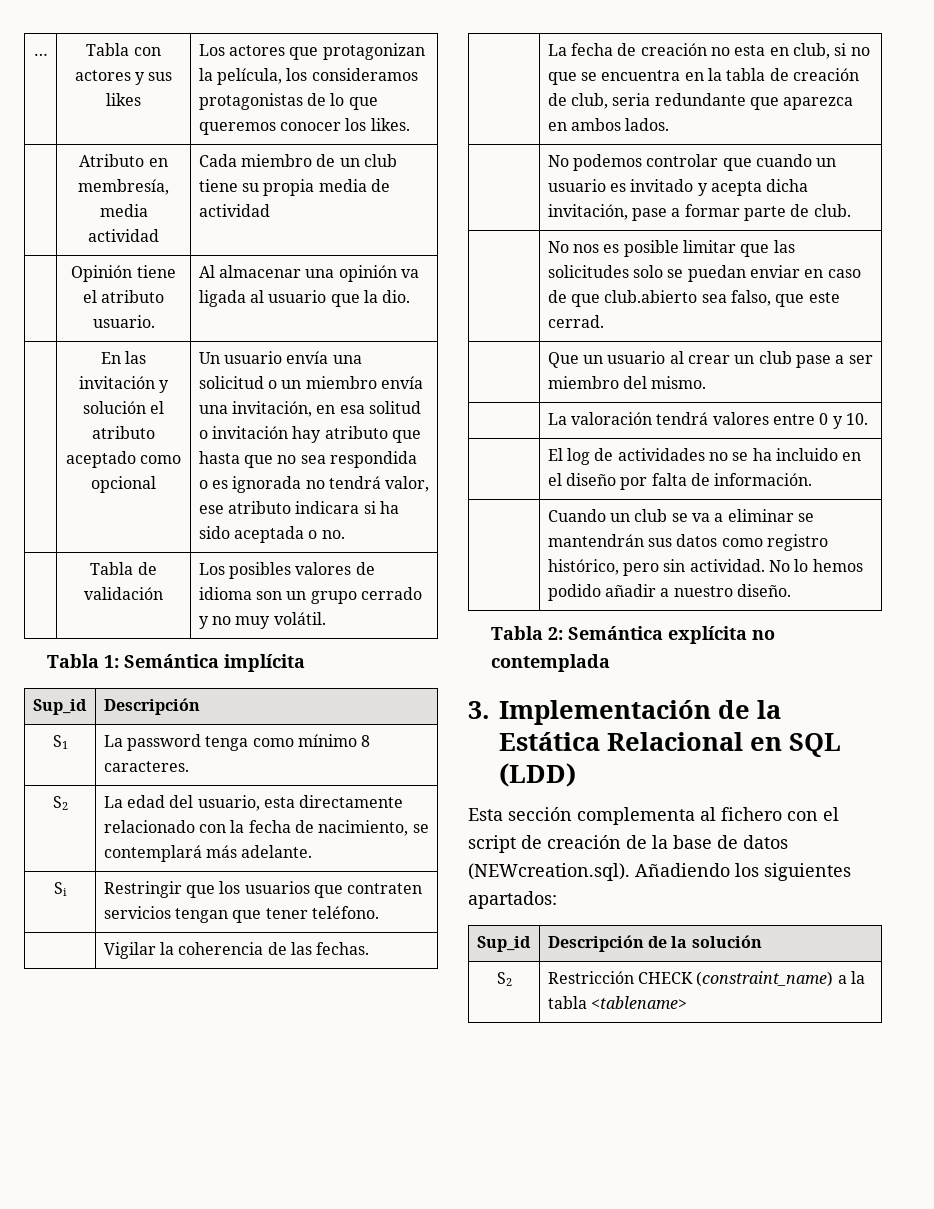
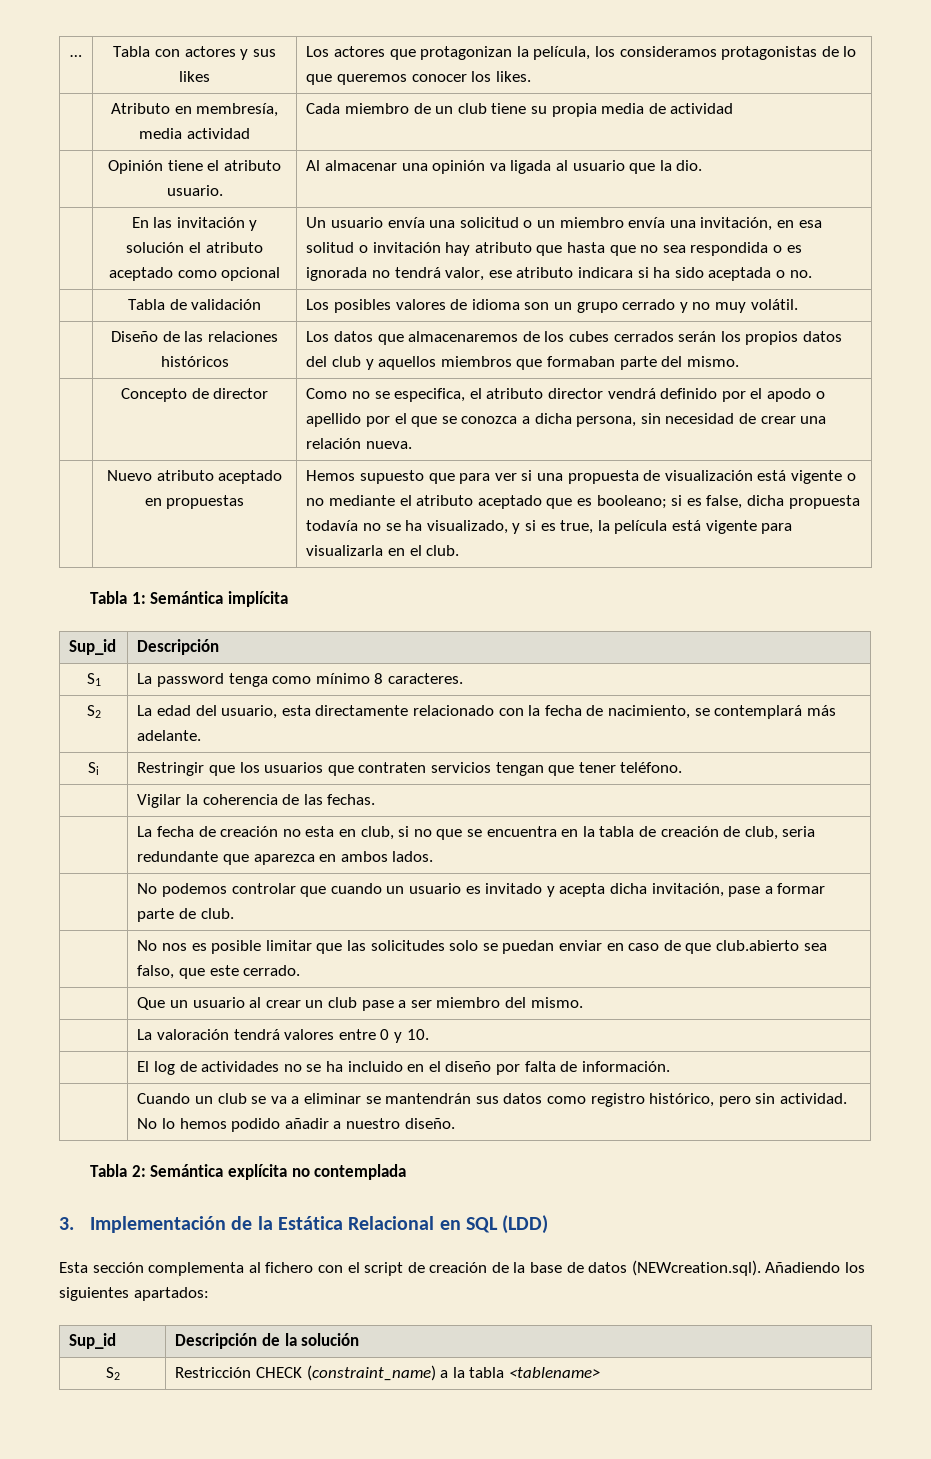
(326, 618) none -> [111,331,278,342] [160,356,229,367] [306,331,842,345] [306,356,739,370] [120,388,269,402] [306,388,825,402] [306,413,827,427] [306,438,413,449] [106,470,283,484] [144,495,245,509] [306,470,856,484] [306,495,860,509] [306,520,793,534] [306,545,460,556] // | Diseño de las relaciones históricos | Los datos que almacenaremos de los cubes cerrados serán los propios datos del club y aquellos miembros que formaban parte del mismo. // | Concepto de director | Como no se especifica, el atributo director vendrá definido por el apodo o apellido por el que se conozca a dicha persona, sin necesidad de crear una relación nueva. // | Nuevo atributo aceptado en propuestas | Hemos supuesto que para ver si una propuesta de visualización está vigente o no mediante el atributo aceptado que es booleano; si es false, dicha propuesta todavía no se ha visualizado, y si es true, la película está vigente para visualizarla en el club.
[547,315,604,328] cerrad. -> [243,965,301,976] cerrado.

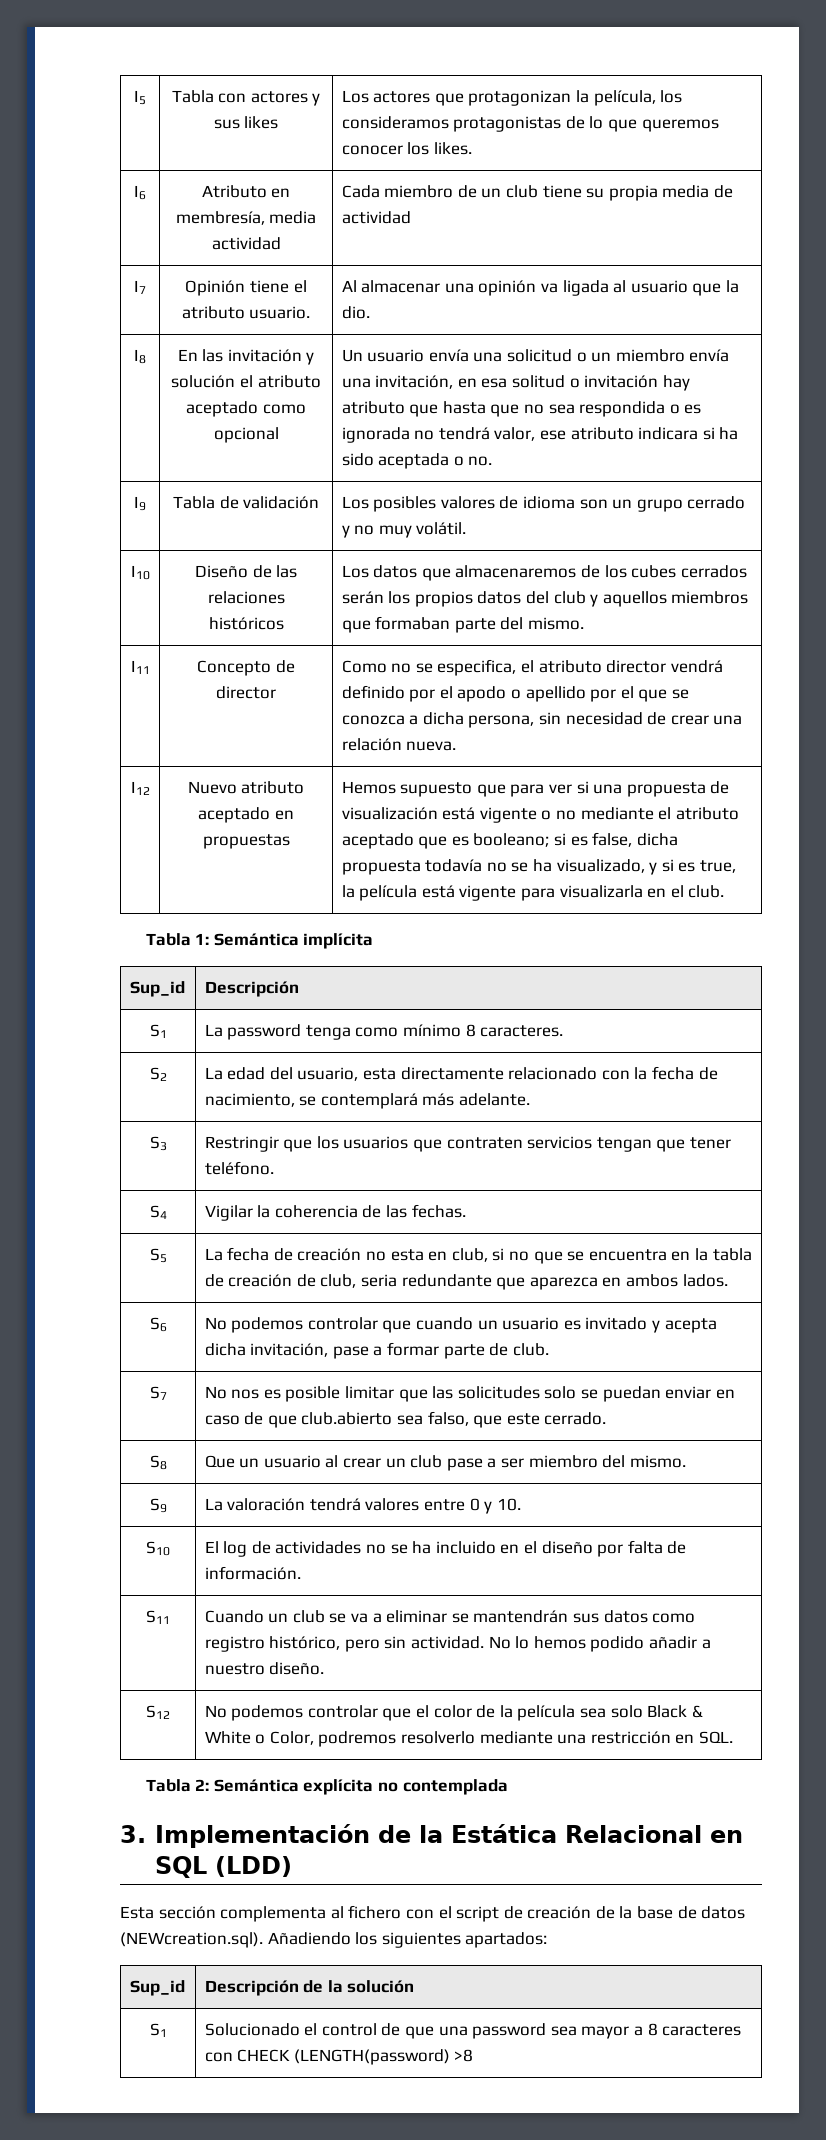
[70,55,82,57] … -> [134,90,146,105] I5
(531, 76) none -> [134,185,146,200] I6
(734, 108) none -> [134,280,146,294] I7
(703, 165) none -> [134,349,146,364] I8
(812, 274) none -> [134,496,146,511] I9
(798, 304) none -> [130,565,150,580] I10
(739, 361) none -> [130,660,150,674] I11
(413, 445) none -> [130,781,150,795] I12
[88,762,99,775] Si -> [149,1136,167,1151] S3
(683, 767) none -> [149,1205,167,1219] S4
(376, 799) none -> [149,1248,167,1263] S5
(434, 856) none -> [149,1317,167,1332] S6
(234, 913) none -> [149,1386,167,1400] S7
(301, 970) none -> [149,1455,167,1470] S8
(583, 1002) none -> [149,1498,167,1513] S9
(429, 1034) none -> [146,1541,170,1556] S10
(670, 1066) none -> [146,1610,170,1624] S11
(455, 1123) none -> [146,1705,170,1719] [204,1705,703,1721] [204,1731,733,1747] // S12 | No podemos controlar que el color de la película sea solo Black & White o Color, podremos resolverlo mediante una restricción en SQL.
[105,1367,120,1380] [175,1365,601,1381] S2 | Restricción CHECK (constraint_name) a la tabla <tablename> -> [149,2023,167,2037] [204,2023,742,2039] [204,2049,474,2065] S1 | Solucionado el control de que una password sea mayor a 8 caracteres con CHECK (LENGTH(password) >8

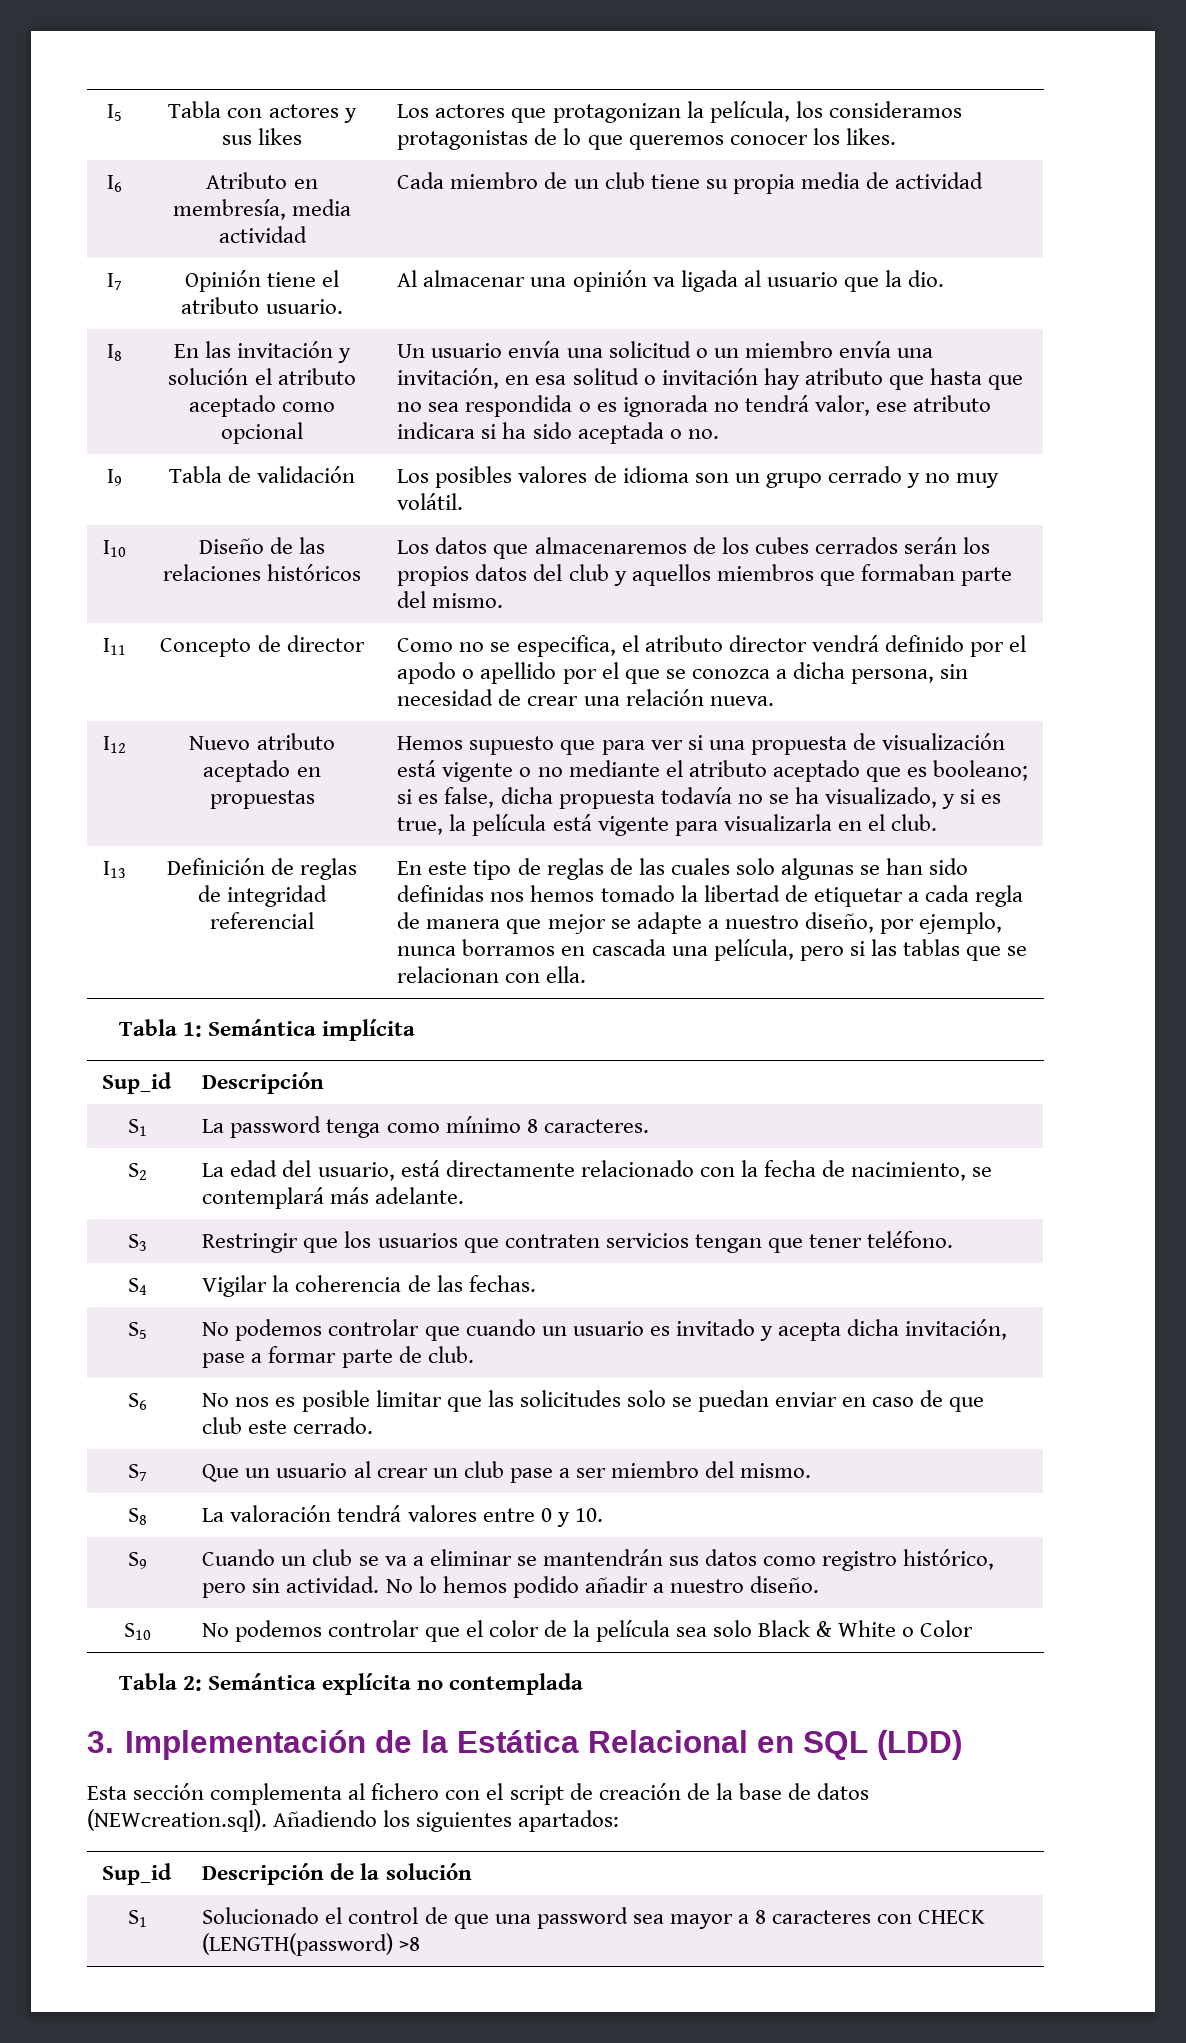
(725, 891) none -> [103,861,126,878] [166,858,358,880] [197,885,328,907] [210,912,314,929] [397,858,969,880] [397,885,1024,907] [397,912,1003,934] [397,939,1028,961] [397,966,587,983] // I13 | Definición de reglas de integridad referencial | En este tipo de reglas de las cuales solo algunas se han sido definidas nos hemos tomado la libertad de etiquetar a cada regla de manera que mejor se adapte a nuestro diseño, por ejemplo, nunca borramos en cascada una película, pero si las tablas que se relacionan con ella.
[363,1068,397,1080] esta -> [400,1160,440,1177] está
[204,1247,752,1264] [204,1274,728,1290] [149,1317,167,1332] | La fecha de creación no esta en club, si no que se encuentra en la tabla de creación de club, seria redundante que aparezca en ambos lados. // S6 -> (147, 1330) none
[149,1386,167,1400] S7 -> [128,1393,147,1410] S6
[301,1411,503,1428] club.abierto sea falso, que -> [202,1417,243,1434] club
[149,1455,167,1470] S8 -> [128,1464,147,1481] S7
[149,1498,167,1513] S9 -> [128,1508,147,1525] S8
[146,1541,170,1556] [204,1540,687,1557] [204,1566,301,1580] [146,1610,170,1624] S10 | El log de actividades no se ha incluido en el diseño por falta de información. // S11 -> [128,1552,147,1569] S9
[146,1705,170,1719] S12 -> [124,1623,151,1640] S10
[269,1731,733,1747] Color, podremos resolverlo mediante una restricción en SQL. -> [920,1620,974,1637] Color

